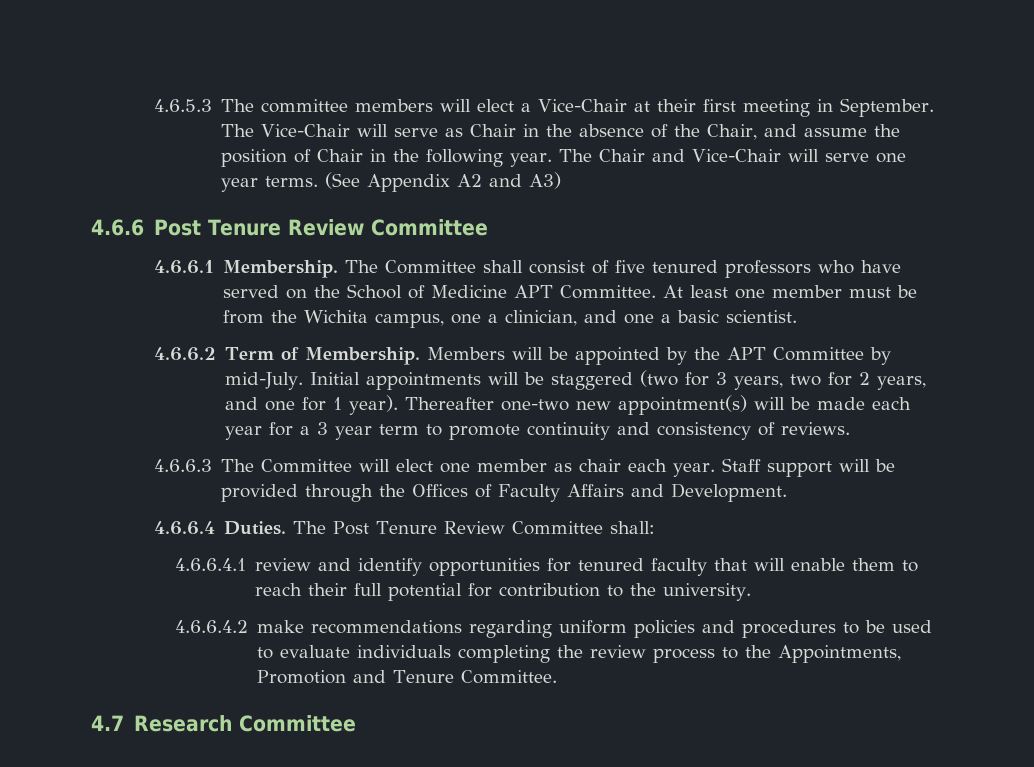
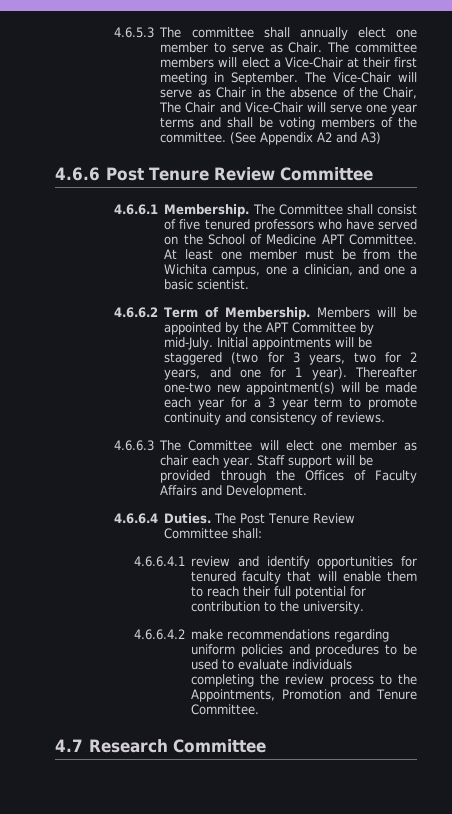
(349, 106) none -> [263,27,417,40] [160,42,417,53] shall annually elect one member to serve as Chair. The committee
[764,124,901,137] [221,149,553,167] and assume the position of Chair in the following year. -> (417, 93) none
[265,176,319,187] terms. -> [160,117,418,130] [160,132,227,143] terms and shall be voting members of the committee.

